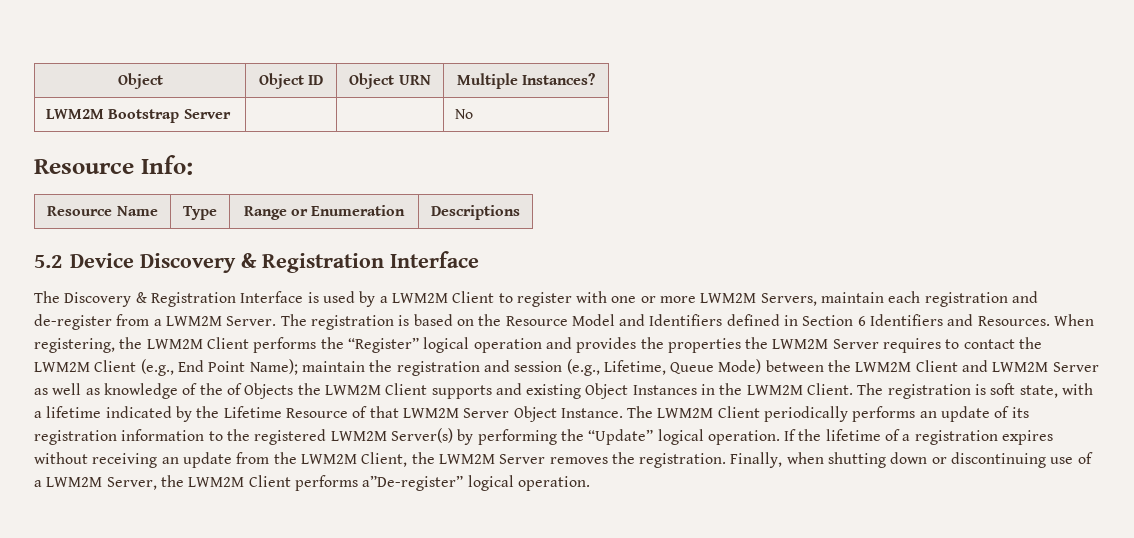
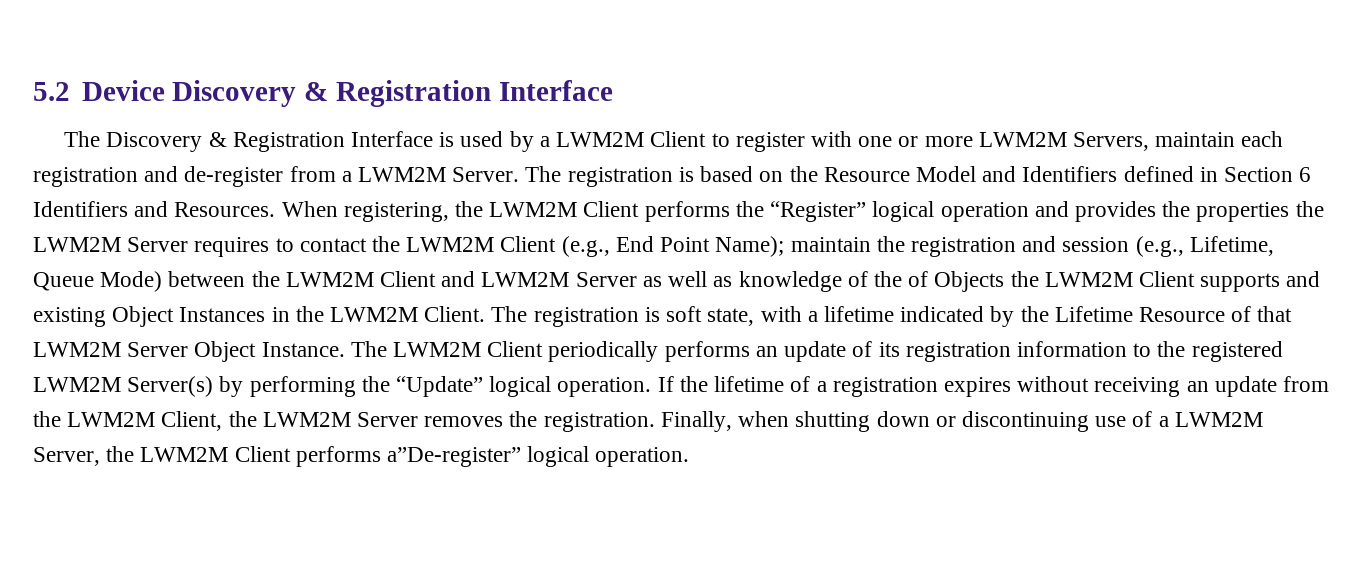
[117,73,163,89] [258,73,324,89] [349,73,431,89] [456,73,596,89] [46,109,231,123] [455,109,474,119] [34,155,193,175] [47,206,158,216] [183,206,217,220] [243,205,406,220] [431,205,520,220] Object | Object ID | Object URN | Multiple Instances? // LWM2M Bootstrap Server | | | No // Resource Info: // Resource Name | Type | Range or Enumeration | Descriptions // -> (33, 91) none

